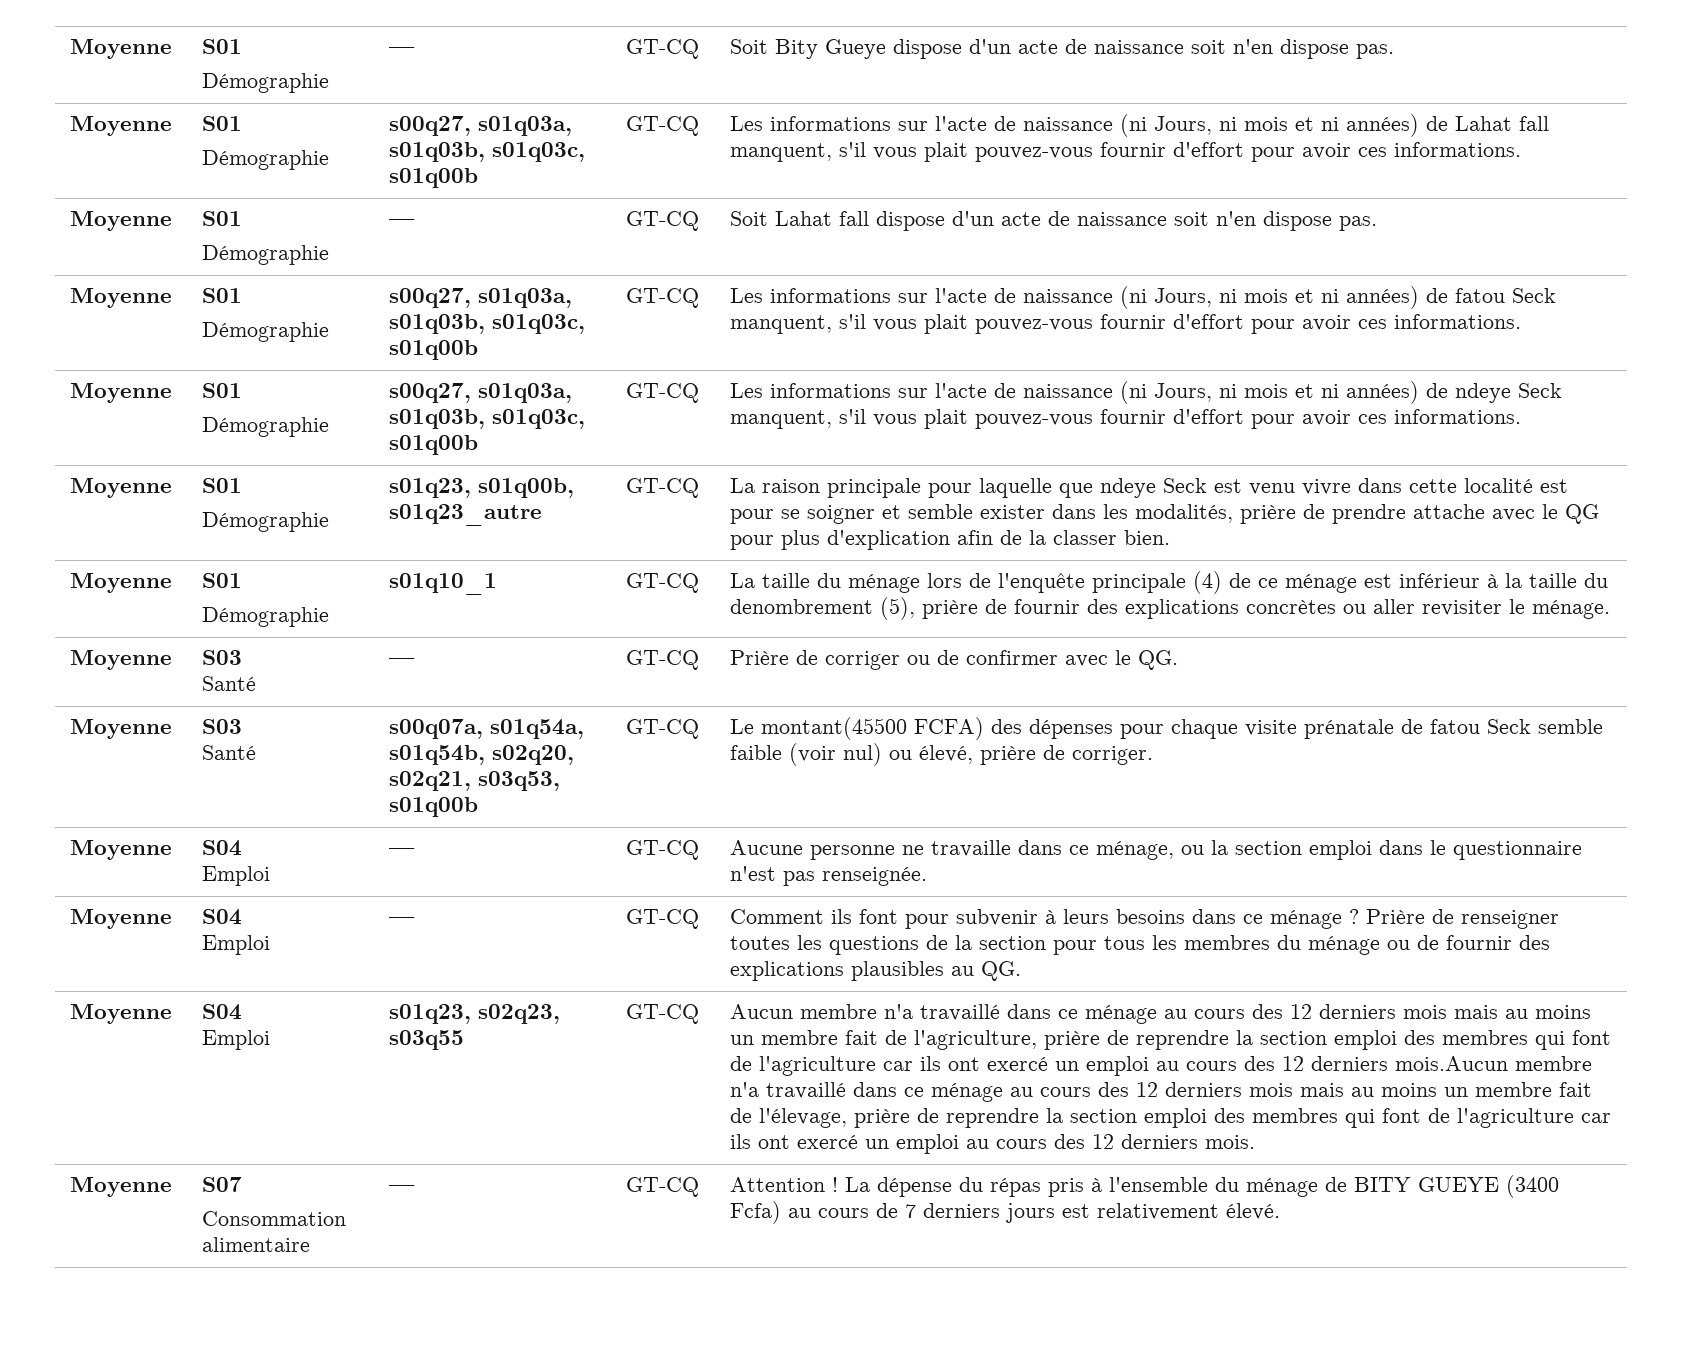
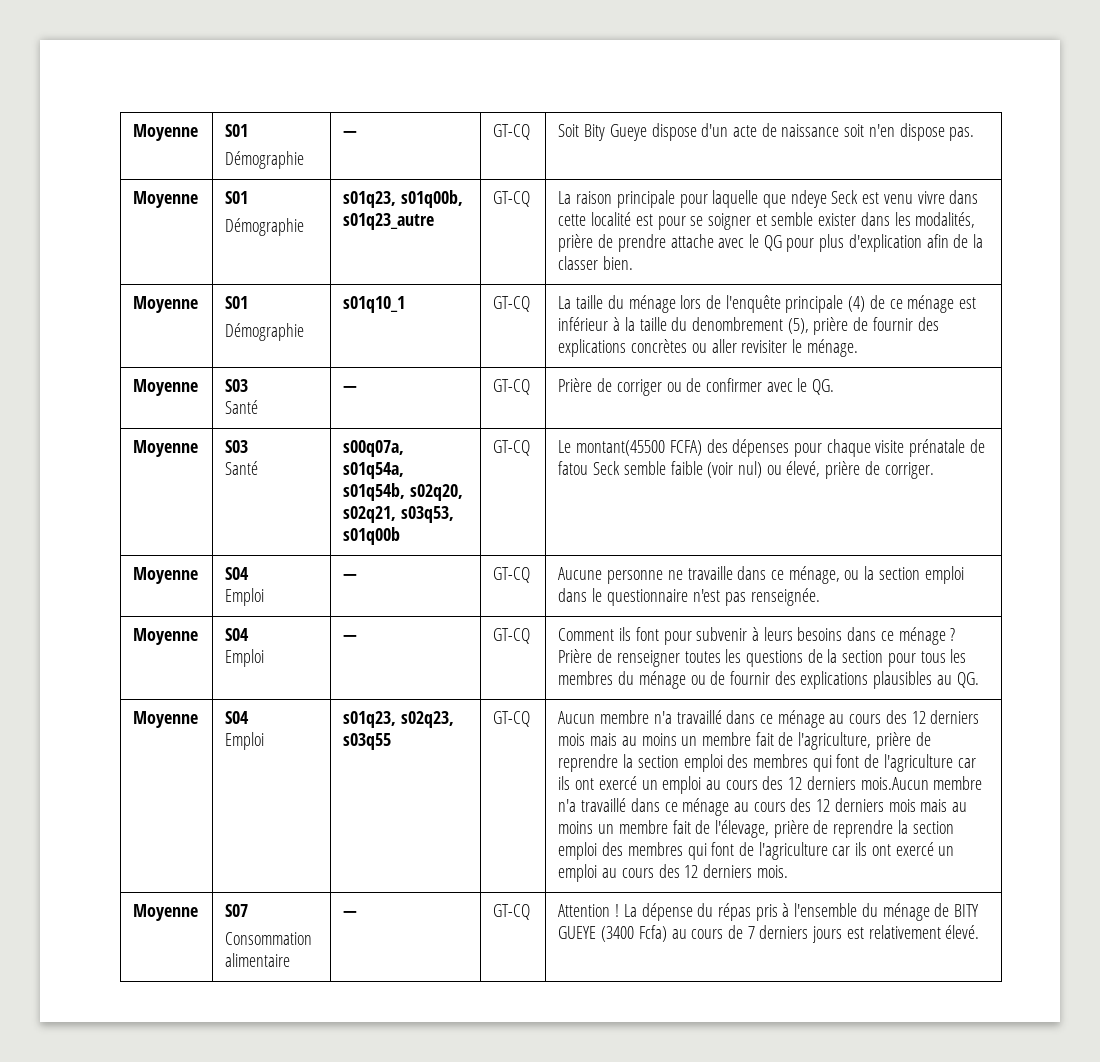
[201,150,329,170] [388,116,572,136] [388,142,585,162] [388,168,478,188] [625,116,699,136] [729,114,1549,137] [729,142,1521,162] [69,211,172,231] [201,211,242,226] [201,245,329,265] [388,219,415,226] [625,211,699,231] [729,211,1377,231] [69,288,172,308] [201,288,242,303] [201,322,329,342] [388,288,572,308] [388,314,585,334] [388,340,478,360] [625,288,699,308] [729,286,1556,309] [729,314,1521,334] [69,383,172,403] [201,383,242,398] [201,417,329,437] [388,383,572,403] [388,409,585,429] [388,435,478,455] [625,383,699,403] [729,381,1562,404] [729,409,1521,429] [69,478,172,498] [201,478,242,493] // Démographie | s00q27, s01q03a, s01q03b, s01q03c, s01q00b | GT-CQ | Les informations sur l'acte de naissance (ni Jours, ni mois et ni années) de Lahat fall manquent, s'il vous plait pouvez-vous fournir d'effort pour avoir ces informations. // Moyenne | S01 // Démographie | — | GT-CQ | Soit Lahat fall dispose d'un acte de naissance soit n'en dispose pas. // Moyenne | S01 // Démographie | s00q27, s01q03a, s01q03b, s01q03c, s01q00b | GT-CQ | Les informations sur l'acte de naissance (ni Jours, ni mois et ni années) de fatou Seck manquent, s'il vous plait pouvez-vous fournir d'effort pour avoir ces informations. // Moyenne | S01 // Démographie | s00q27, s01q03a, s01q03b, s01q03c, s01q00b | GT-CQ | Les informations sur l'acte de naissance (ni Jours, ni mois et ni années) de ndeye Seck manquent, s'il vous plait pouvez-vous fournir d'effort pour avoir ces informations. // Moyenne | S01 -> (249, 197) none

